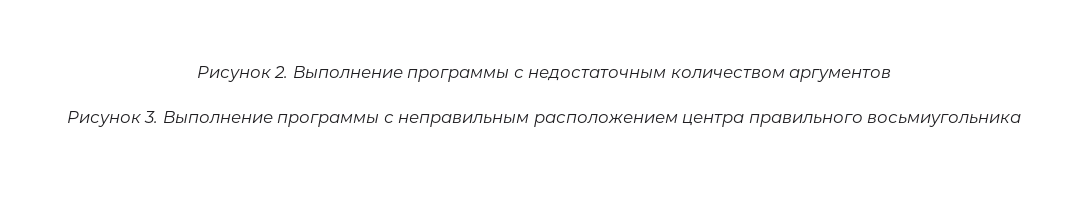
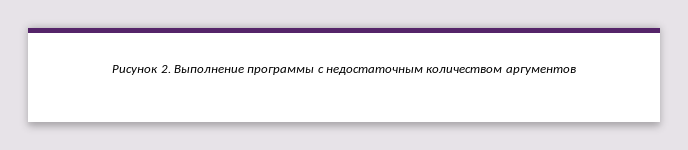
[66,111,1022,127] // Рисунок 3. Выполнение программы с неправильным расположением центра правильного восьмиугольника -> (576, 71) none

